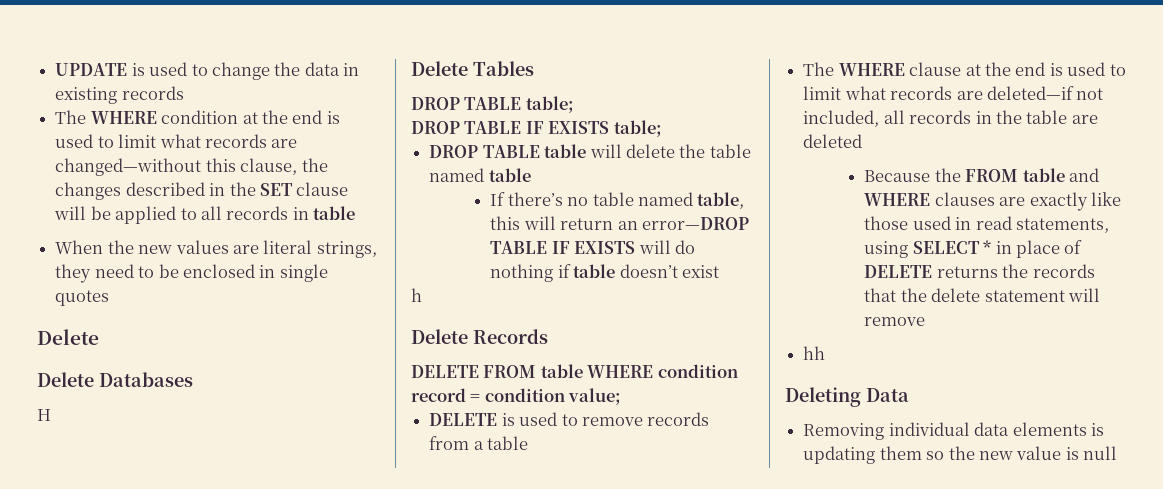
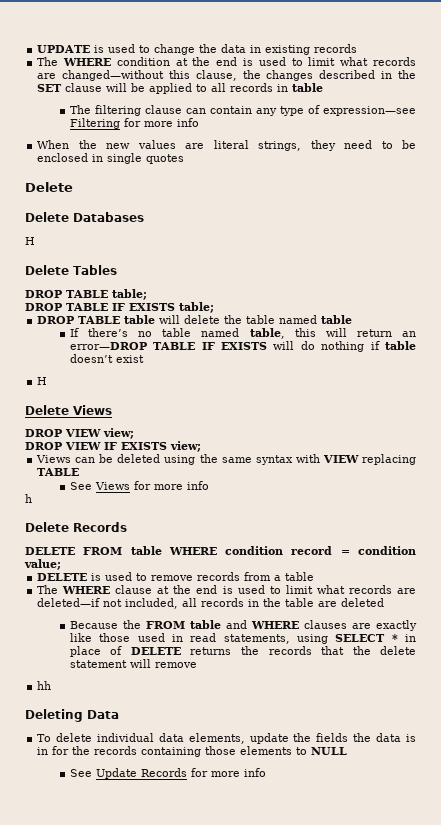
(356, 213) none -> [69,105,416,116] [69,118,199,129] // The filtering clause can contain any type of expression—see Filtering for more info
(720, 271) none -> [37,377,48,385] [25,405,112,415] [25,428,134,439] [25,441,201,452] [36,454,416,465] [37,468,80,476] [69,481,209,490] // H // Delete Views // DROP VIEW view; // DROP VIEW IF EXISTS view; // Views can be deleted using the same syntax with VIEW replacing TABLE // See Views for more info
[803,422,1104,440] [803,446,1118,464] Removing individual data elements is updating them so the new value is null -> [37,733,416,744] [37,746,348,757] [69,768,266,779] To delete individual data elements, update the fields the data is in for the records containing those elements to NULL // See Update Records for more info

